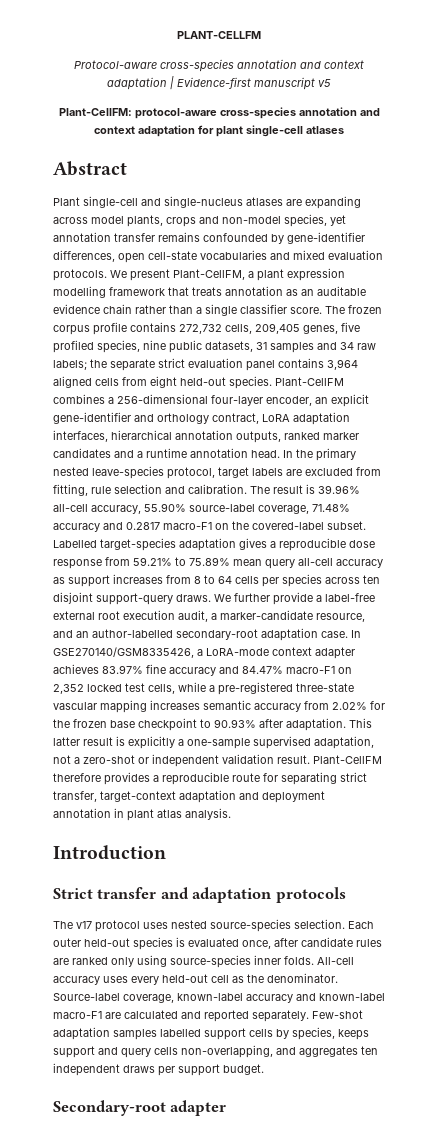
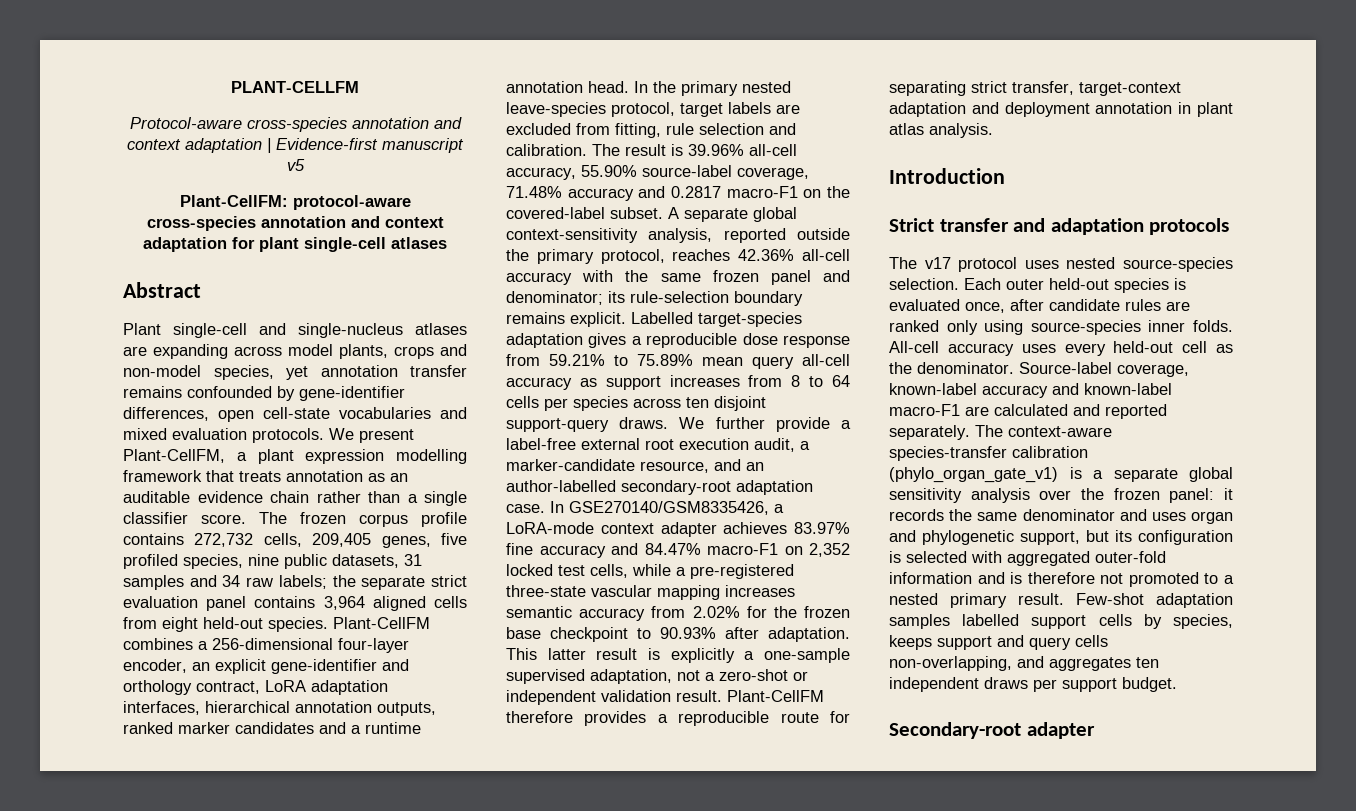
(366, 525) none -> [668,207,797,222] [506,228,850,243] [506,249,850,264] [506,270,850,285] [506,291,803,306] [506,312,626,327] A separate global context-sensitivity analysis, reported outside the primary protocol, reaches 42.36% all-cell accuracy with the same frozen panel and denominator; its rule-selection boundary remains explicit.
(309, 1016) none -> [975,425,1112,437] [889,446,1088,461] [889,467,1233,483] [889,488,1233,503] [889,509,1233,524] [889,530,1233,545] [889,551,1166,566] [889,572,1234,587] [889,593,1064,608] The context-aware species-transfer calibration (phylo_organ_gate_v1) is a separate global sensitivity analysis over the frozen panel: it records the same denominator and uses organ and phylogenetic support, but its configuration is selected with aggregated outer-fold information and is therefore not promoted to a nested primary result.

